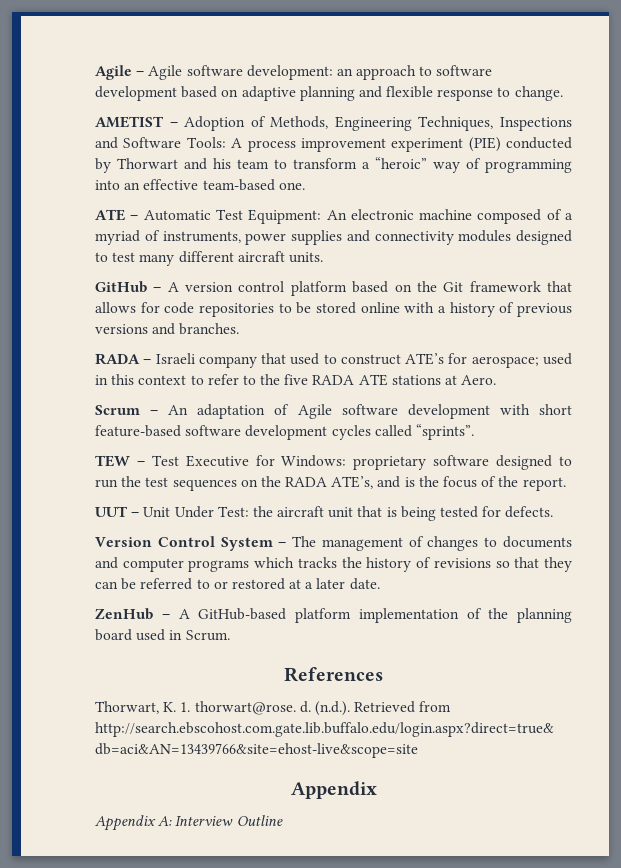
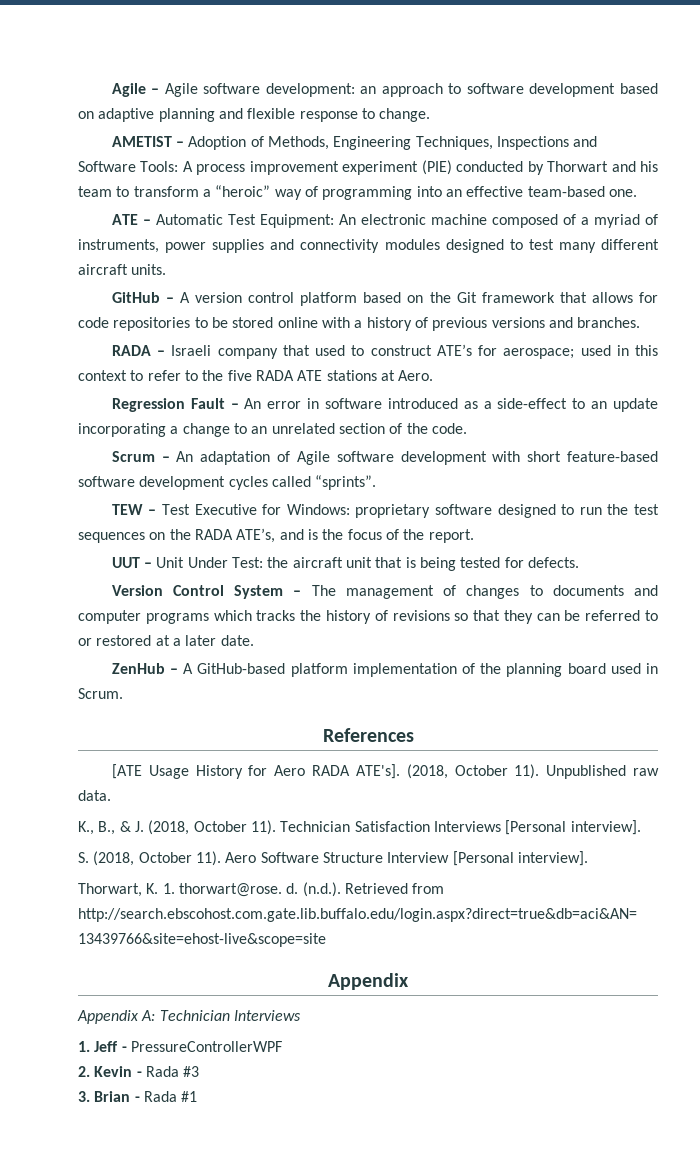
(497, 380) none -> [111,398,658,412] [78,423,467,437] // Regression Fault – An error in software introduced as a side-effect to an update incorporating a change to an unrelated section of the code.
(383, 674) none -> [111,764,659,779] [78,790,111,801] [78,820,641,835] [78,851,588,866] // [ATE Usage History for Aero RADA ATE's]. (2018, October 11). Unpublished raw data. // K., B., & J. (2018, October 11). Technician Satisfaction Interviews [Personal interview]. // S. (2018, October 11). Aero Software Structure Interview [Personal interview].
[175,815,283,826] Interview Outline -> [159,1010,301,1021] [78,1041,282,1052] [78,1066,200,1077] [78,1091,198,1102] Technician Interviews // 1. Jeff - PressureControllerWPF // 2. Kevin - Rada #3 // 3. Brian - Rada #1

